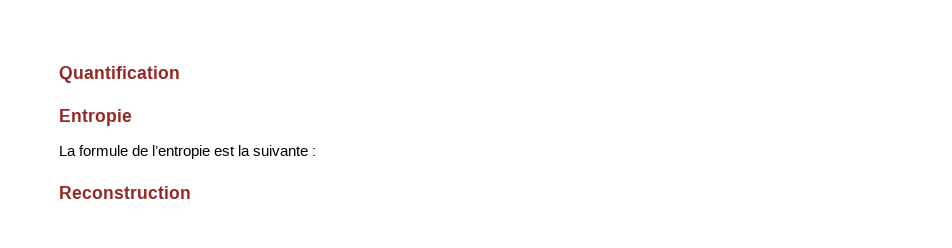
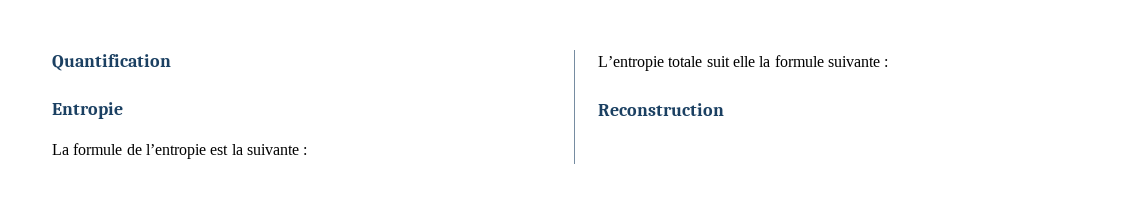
(317, 152) none -> [598,55,889,71] // L’entropie totale suit elle la formule suivante :

